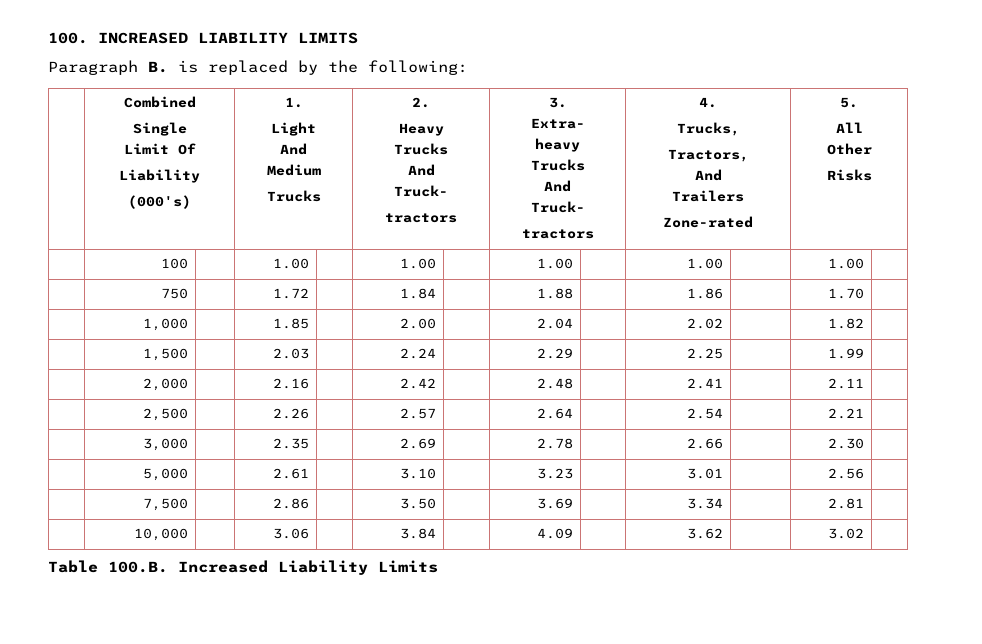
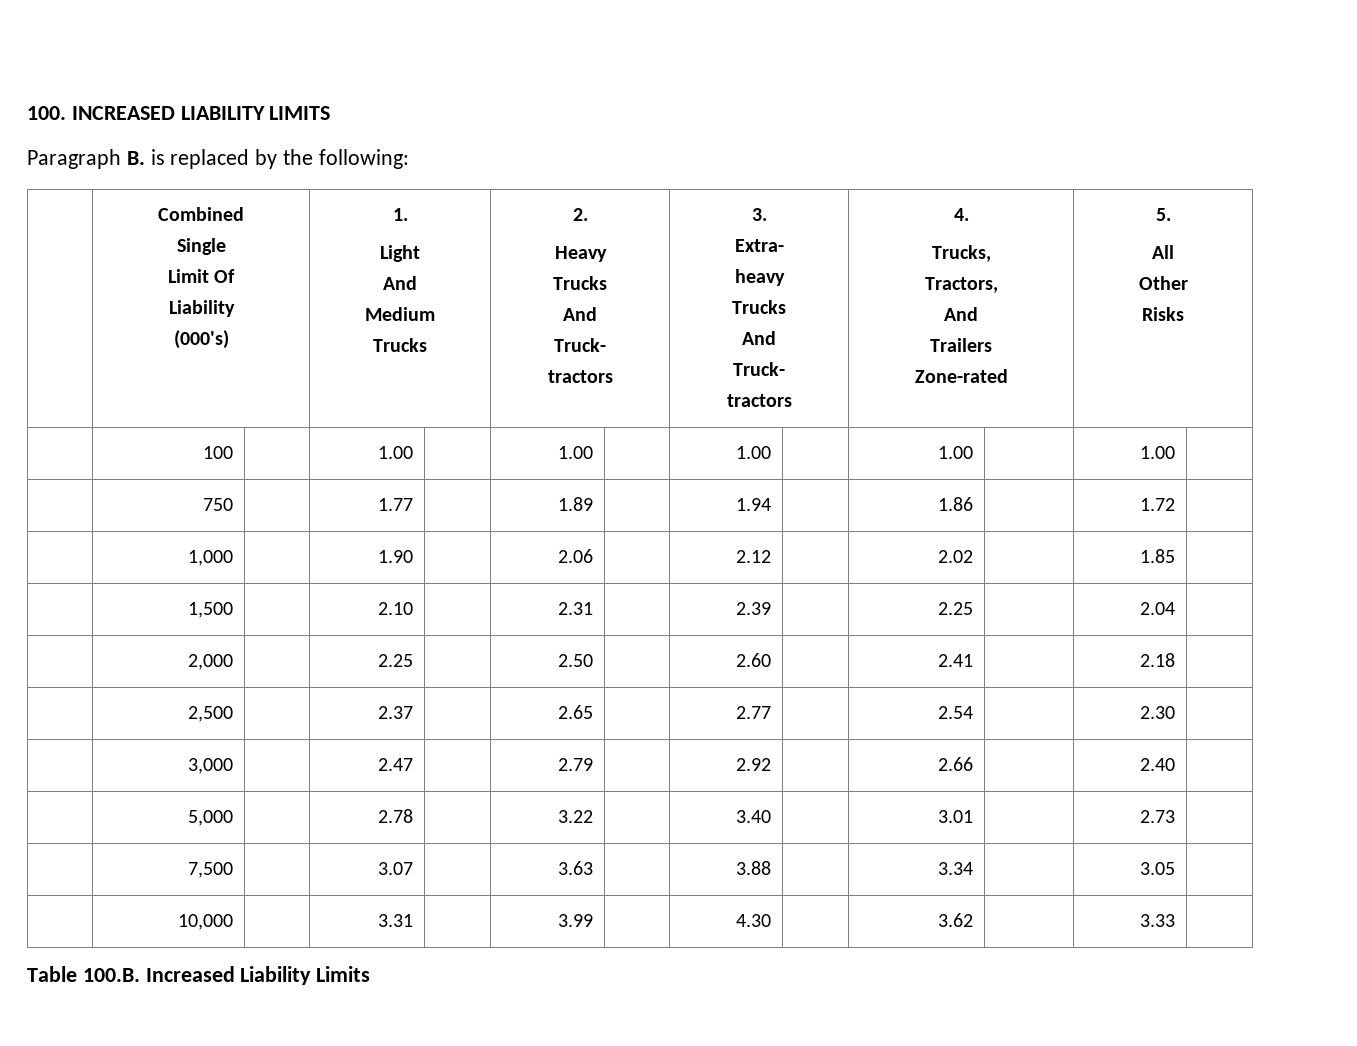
[272,288,309,299] [399,288,436,299] [536,288,573,299] 1.72 | | 1.84 | | 1.88 -> [378,498,414,511] [558,497,594,511] [736,498,772,511] 1.77 | | 1.89 | | 1.94
[827,288,864,299] 1.70 -> [1140,498,1176,511] 1.72
[272,318,309,329] [399,318,436,329] [536,318,573,329] 1.85 | | 2.00 | | 2.04 -> [378,550,414,563] [558,549,594,563] [736,550,772,563] 1.90 | | 2.06 | | 2.12
[827,318,864,329] 1.82 -> [1140,549,1176,563] 1.85
[272,348,309,359] [399,348,436,359] [536,348,573,359] [686,348,723,359] [827,348,864,359] 2.03 | | 2.24 | | 2.29 | | 2.25 | | 1.99 -> [378,602,414,615] [558,602,594,615] [736,602,772,615] [938,602,974,615] [1140,602,1176,615] 2.10 | | 2.31 | | 2.39 | | 2.25 | | 2.04
[272,378,309,389] [399,378,436,389] [536,378,573,389] 2.16 | | 2.42 | | 2.48 -> [378,654,414,667] [558,654,594,667] [736,653,772,667] 2.25 | | 2.50 | | 2.60
[827,378,864,389] 2.11 -> [1140,653,1176,667] 2.18
[272,408,309,419] [399,408,436,419] [536,408,573,419] 2.26 | | 2.57 | | 2.64 -> [378,706,414,719] [558,705,594,719] [736,706,772,719] 2.37 | | 2.65 | | 2.77
[827,408,864,419] 2.21 -> [1140,706,1176,719] 2.30
[272,438,309,449] [399,438,436,449] [536,438,573,449] 2.35 | | 2.69 | | 2.78 -> [378,758,414,771] [558,758,594,771] [736,758,772,771] 2.47 | | 2.79 | | 2.92
[827,438,864,449] 2.30 -> [1140,758,1176,771] 2.40
[272,468,309,479] [399,468,436,479] [536,468,573,479] 2.61 | | 3.10 | | 3.23 -> [378,809,414,823] [558,810,594,823] [736,810,772,823] 2.78 | | 3.22 | | 3.40
[827,468,864,479] 2.56 -> [1140,810,1176,823] 2.73
[272,498,309,509] [399,498,436,509] [536,498,573,509] 2.86 | | 3.50 | | 3.69 -> [378,862,414,875] [558,861,594,875] [736,861,772,875] 3.07 | | 3.63 | | 3.88
[827,498,864,509] 2.81 -> [1140,862,1176,875] 3.05
[272,528,309,539] [399,528,436,539] [536,528,573,539] 3.06 | | 3.84 | | 4.09 -> [378,914,414,927] [558,914,594,927] [736,914,772,927] 3.31 | | 3.99 | | 4.30
[827,528,864,539] 3.02 -> [1140,914,1176,927] 3.33

